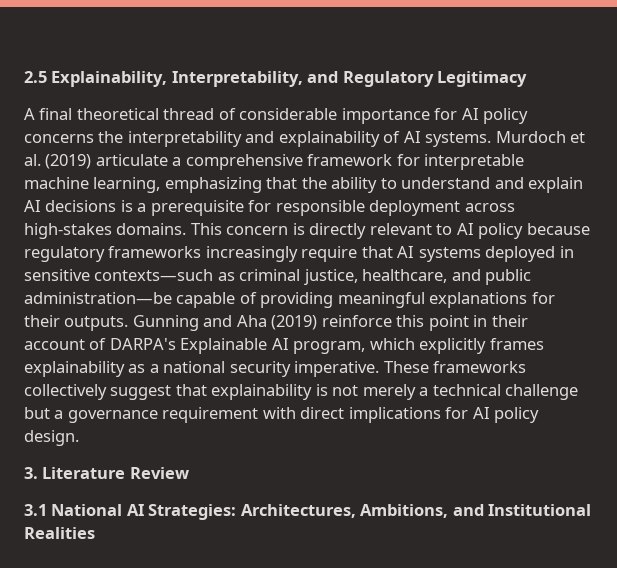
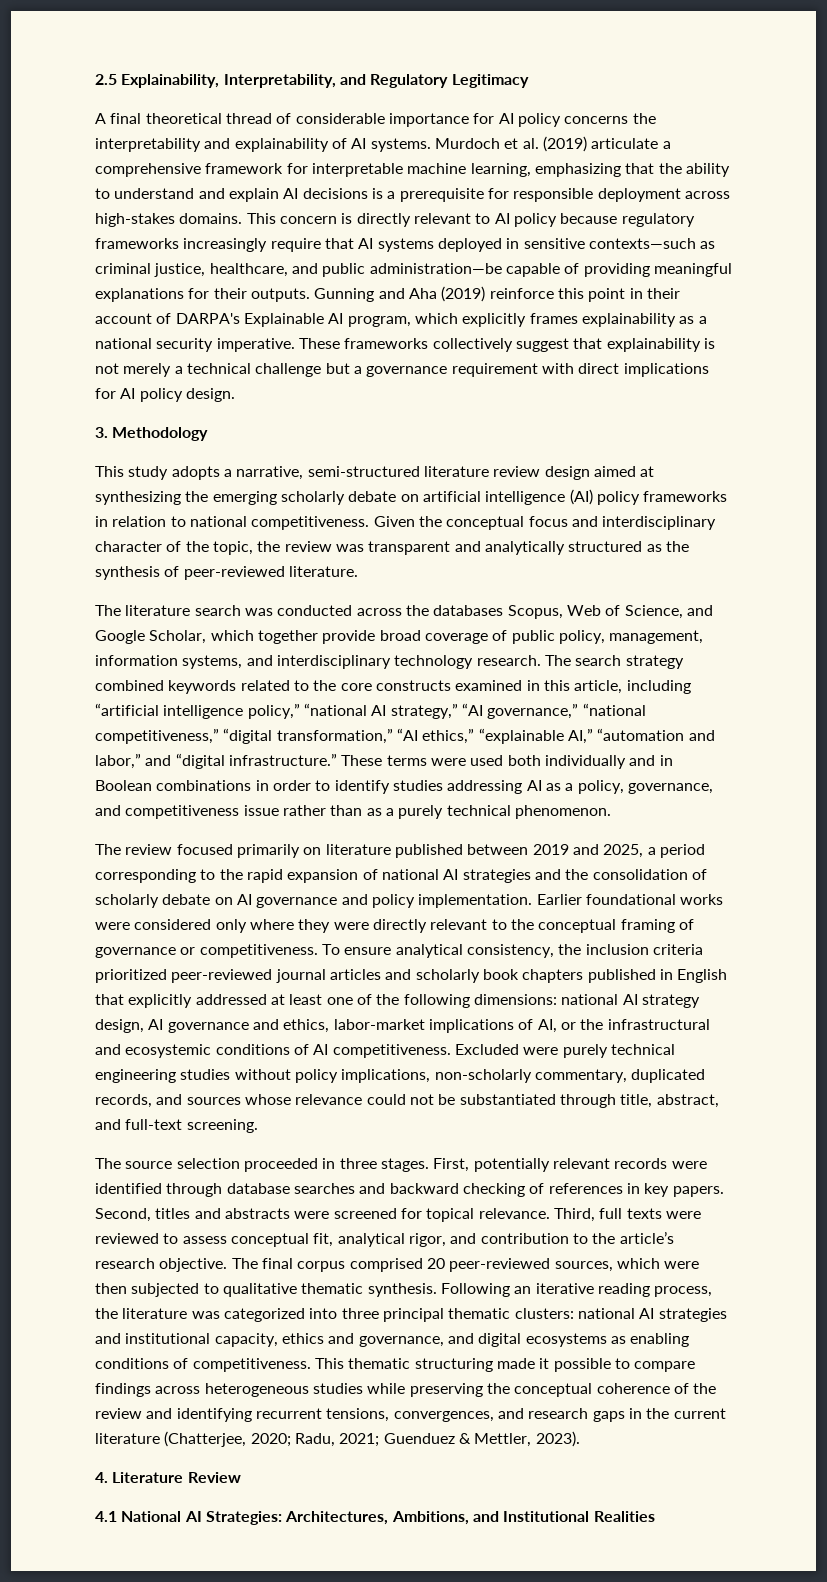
(38, 473) none -> [112,427,209,441] [95,466,655,480] [95,489,728,505] [95,516,717,530] [95,541,689,555] [95,566,358,580] [95,605,713,619] [95,630,704,644] [95,655,684,669] [95,680,691,694] [95,703,646,719] [95,728,715,744] [95,753,673,769] [95,780,713,794] [95,805,611,819] [95,844,705,858] [95,869,707,883] [95,894,724,908] [95,919,694,933] [95,944,703,958] [95,969,728,983] [95,994,700,1008] [95,1019,710,1033] [95,1044,675,1058] [95,1069,706,1083] [95,1094,719,1108] [95,1119,258,1133] [95,1158,707,1172] [95,1183,724,1197] [95,1208,701,1222] [95,1231,674,1247] [95,1258,700,1272] [95,1283,713,1297] [95,1308,727,1322] [95,1333,690,1347] [95,1358,696,1372] [95,1383,717,1397] [95,1408,726,1422] [95,1431,580,1447] [95,1472,108,1483] Methodology // This study adopts a narrative, semi-structured literature review design aimed at synthesizing the emerging scholarly debate on artificial intelligence (AI) policy frameworks in relation to national competitiveness. Given the conceptual focus and interdisciplinary character of the topic, the review was transparent and analytically structured as the synthesis of peer-reviewed literature. // The literature search was conducted across the databases Scopus, Web of Science, and Google Scholar, which together provide broad coverage of public policy, management, information systems, and interdisciplinary technology research. The search strategy combined keywords related to the core constructs examined in this article, including “artificial intelligence policy,” “national AI strategy,” “AI governance,” “national competitiveness,” “digital transformation,” “AI ethics,” “explainable AI,” “automation and labor,” and “digital infrastructure.” These terms were used both individually and in Boolean combinations in order to identify studies addressing AI as a policy, governance, and competitiveness issue rather than as a purely technical phenomenon. // The review focused primarily on literature published between 2019 and 2025, a period corresponding to the rapid expansion of national AI strategies and the consolidation of scholarly debate on AI governance and policy implementation. Earlier foundational works were considered only where they were directly relevant to the conceptual framing of governance or competitiveness. To ensure analytical consistency, the inclusion criteria prioritized peer-reviewed journal articles and scholarly book chapters published in English that explicitly addressed at least one of the following dimensions: national AI strategy design, AI governance and ethics, labor-market implications of AI, or the infrastructural and ecosystemic conditions of AI competitiveness. Excluded were purely technical engineering studies without policy implications, non-scholarly commentary, duplicated records, and sources whose relevance could not be substantiated through title, abstract, and full-text screening. // The source selection proceeded in three stages. First, potentially relevant records were identified through database searches and backward checking of references in key papers. Second, titles and abstracts were screened for topical relevance. Third, full texts were reviewed to assess conceptual fit, analytical rigor, and contribution to the article’s research objective. The final corpus comprised 20 peer-reviewed sources, which were then subjected to qualitative thematic synthesis. Following an iterative reading process, the literature was categorized into three principal thematic clusters: national AI strategies and institutional capacity, ethics and governance, and digital ecosystems as enabling conditions of competitiveness. This thematic structuring made it possible to compare findings across heterogeneous studies while preserving the conceptual coherence of the review and identifying recurrent tensions, convergences, and research gaps in the current literature (Chatterjee, 2020; Radu, 2021; Guenduez & Mettler, 2023). // 4.
[24,504,47,516] 3.1 -> [95,1511,117,1522] 4.1

